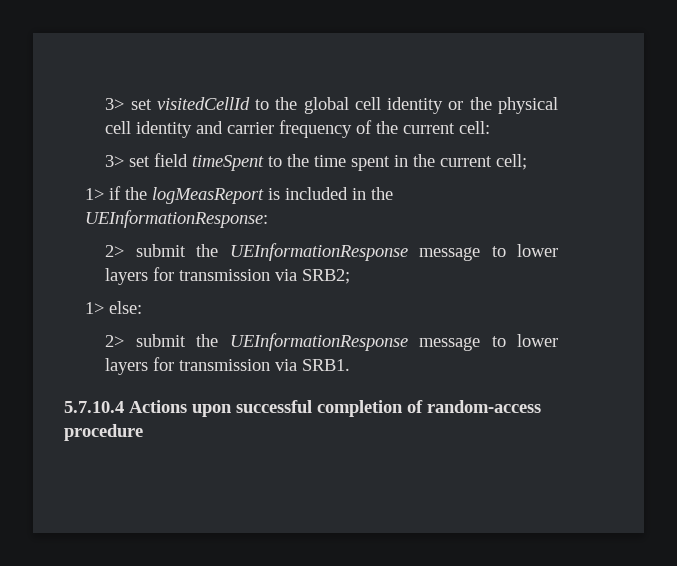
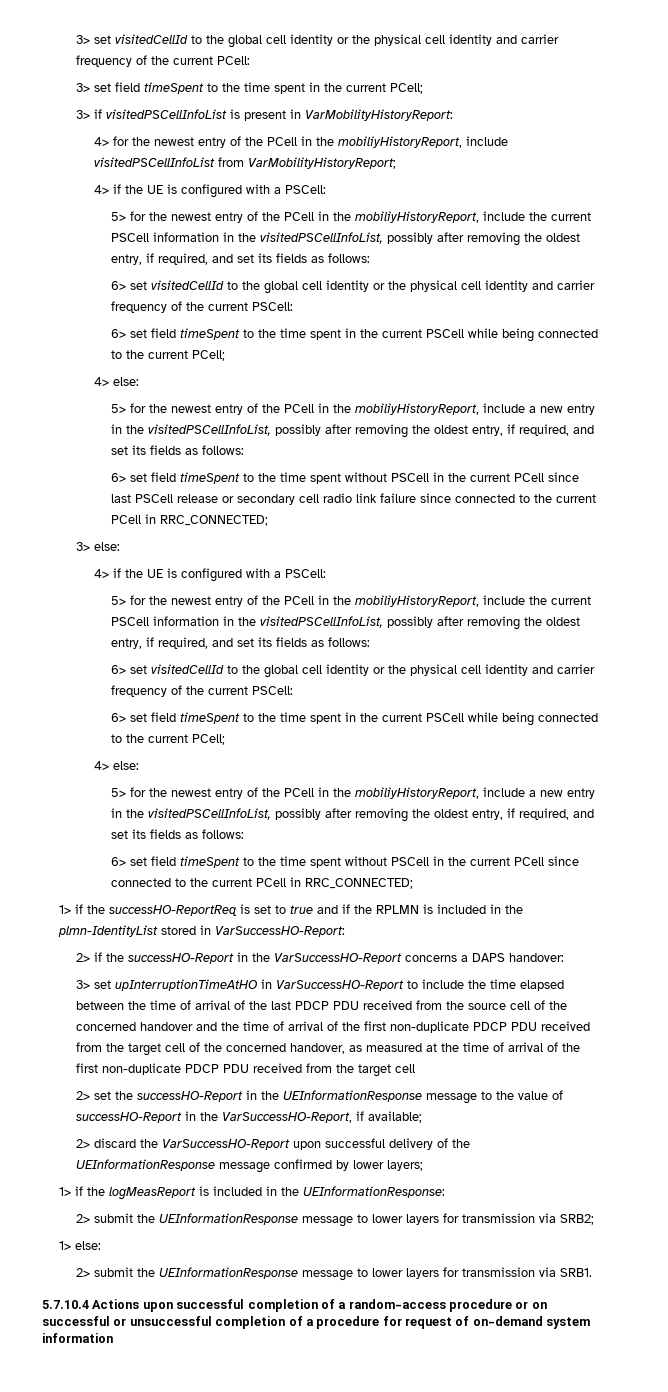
[459,121,491,134] cell: -> [217,56,251,65] PCell:
[496,154,528,170] cell; -> [390,83,424,94] [76,109,454,121] [93,136,508,148] [93,157,396,169] [93,184,326,198] [110,211,591,223] [110,232,580,246] [110,253,370,265] [110,280,595,294] [110,301,293,313] [110,328,598,342] [110,350,225,361] [93,377,139,386] [110,403,595,415] [110,424,594,438] [110,445,244,455] [110,472,579,484] [110,493,596,505] [110,514,268,526] [76,542,121,551] [93,568,326,582] [110,595,591,607] [110,616,580,630] [110,637,370,649] [110,664,595,678] [110,685,293,697] [110,712,598,726] [110,734,225,745] [93,761,139,770] [110,787,595,799] [110,808,594,822] [110,829,244,839] [110,856,579,868] [110,877,413,889] [59,904,524,916] [58,925,346,937] [76,952,565,964] [76,979,565,991] [76,1000,568,1010] [76,1021,591,1033] [76,1042,581,1056] [76,1063,416,1077] [76,1090,564,1104] [76,1111,423,1123] [76,1138,471,1150] [76,1159,424,1173] PCell; // 3> if visitedPSCellInfoList is present in VarMobilityHistoryReport: // 4> for the newest entry of the PCell in the mobiliyHistoryReport, include visitedPSCellInfoList from VarMobilityHistoryReport; // 4> if the UE is configured with a PSCell: // 5> for the newest entry of the PCell in the mobiliyHistoryReport, include the current PSCell information in the visitedPSCellInfoList, possibly after removing the oldest entry, if required, and set its fields as follows: // 6> set visitedCellId to the global cell identity or the physical cell identity and carrier frequency of the current PSCell: // 6> set field timeSpent to the time spent in the current PSCell while being connected to the current PCell; // 4> else: // 5> for the newest entry of the PCell in the mobiliyHistoryReport, include a new entry in the visitedPSCellInfoList, possibly after removing the oldest entry, if required, and set its fields as follows: // 6> set field timeSpent to the time spent without PSCell in the current PCell since last PSCell release or secondary cell radio link failure since connected to the current PCell in RRC_CONNECTED; // 3> else: // 4> if the UE is configured with a PSCell: // 5> for the newest entry of the PCell in the mobiliyHistoryReport, include the current PSCell information in the visitedPSCellInfoList, possibly after removing the oldest entry, if required, and set its fields as follows: // 6> set visitedCellId to the global cell identity or the physical cell identity and carrier frequency of the current PSCell: // 6> set field timeSpent to the time spent in the current PSCell while being connected to the current PCell; // 4> else: // 5> for the newest entry of the PCell in the mobiliyHistoryReport, include a new entry in the visitedPSCellInfoList, possibly after removing the oldest entry, if required, and set its fields as follows: // 6> set field timeSpent to the time spent without PSCell in the current PCell since connected to the current PCell in RRC_CONNECTED; // 1> if the successHO-ReportReq is set to true and if the RPLMN is included in the plmn-IdentityList stored in VarSuccessHO-Report: // 2> if the successHO-Report in the VarSuccessHO-Report concerns a DAPS handover: // 3> set upInterruptionTimeAtHO in VarSuccessHO-Report to include the time elapsed between the time of arrival of the last PDCP PDU received from the source cell of the concerned handover and the time of arrival of the first non-duplicate PDCP PDU received from the target cell of the concerned handover, as measured at the time of arrival of the first non-duplicate PDCP PDU received from the target cell // 2> set the successHO-Report in the UEInformationResponse message to the value of successHO-Report in the VarSuccessHO-Report, if available; // 2> discard the VarSuccessHO-Report upon successful delivery of the UEInformationResponse message confirmed by lower layers;
(423, 406) none -> [338,1302,347,1309] a
(143, 432) none -> [515,1301,547,1309] [42,1316,591,1329] [42,1333,113,1343] or on successful or unsuccessful completion of a procedure for request of on-demand system information

